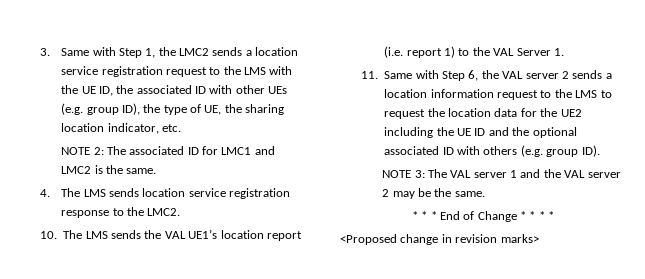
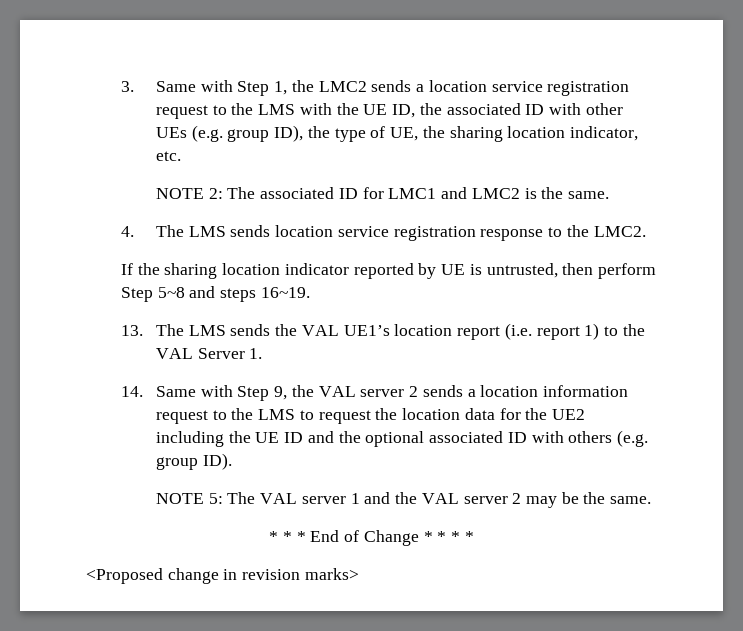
[40,231,58,239] 10. -> [120,263,656,279] [120,286,310,302] [120,325,143,336] If the sharing location indicator reported by UE is untrusted, then perform Step 5~8 and steps 16~19. // 13.
[361,70,479,81] 11. Same with Step 6, -> [120,385,288,401] 14. Same with Step 9,
[414,170,425,178] 3: -> [208,493,223,504] 5:

